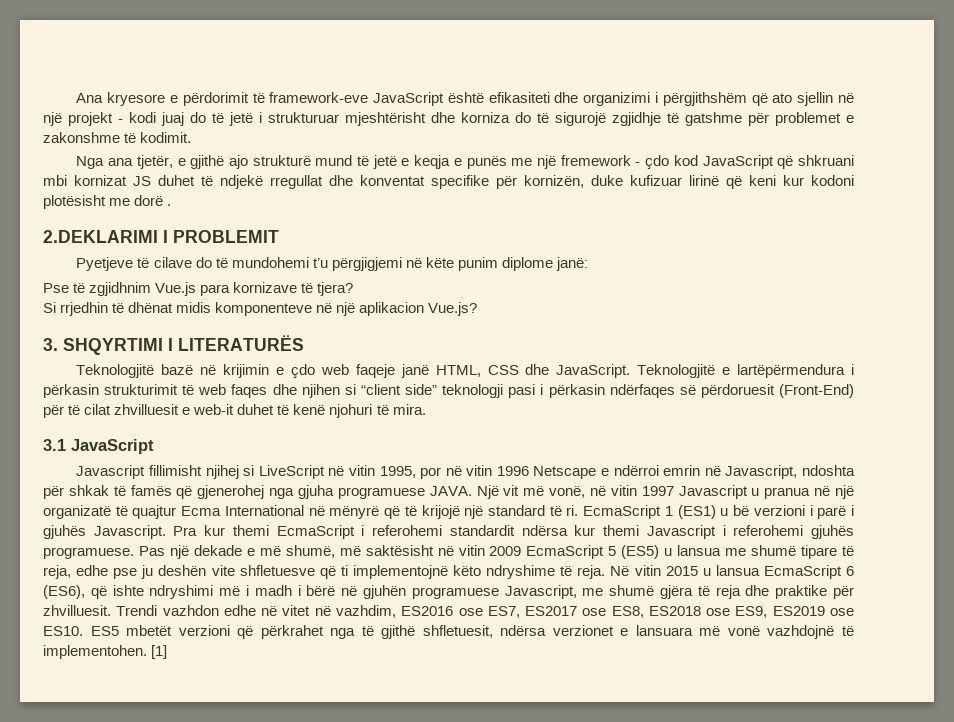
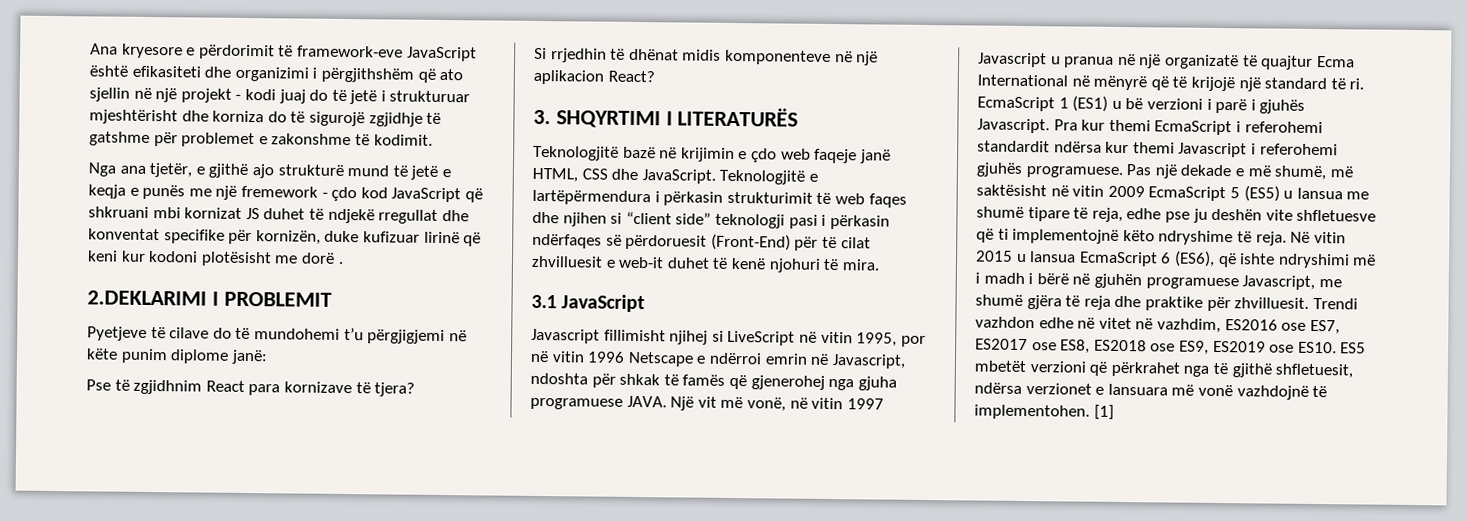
[155,282,197,296] Vue.js -> [205,380,245,392] React
[428,302,478,316] Vue.js? -> [607,70,655,83] React?

